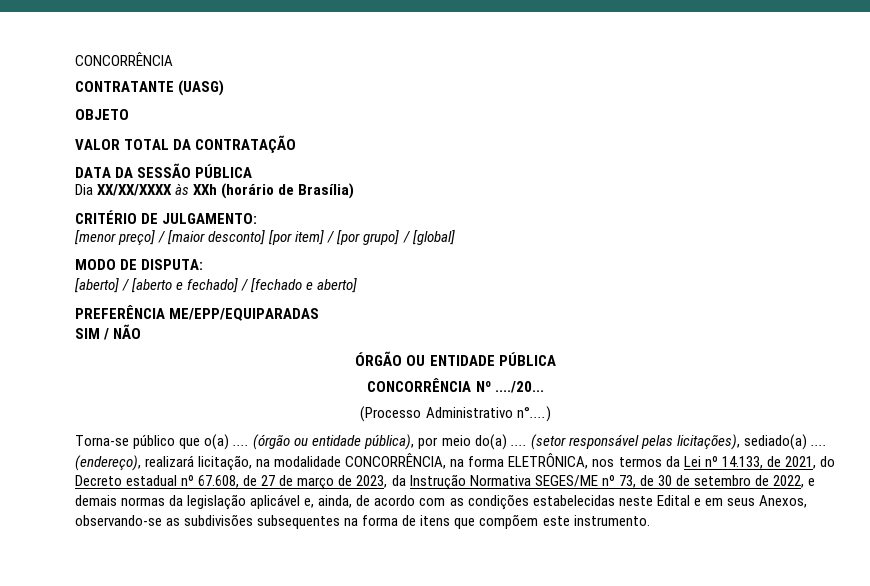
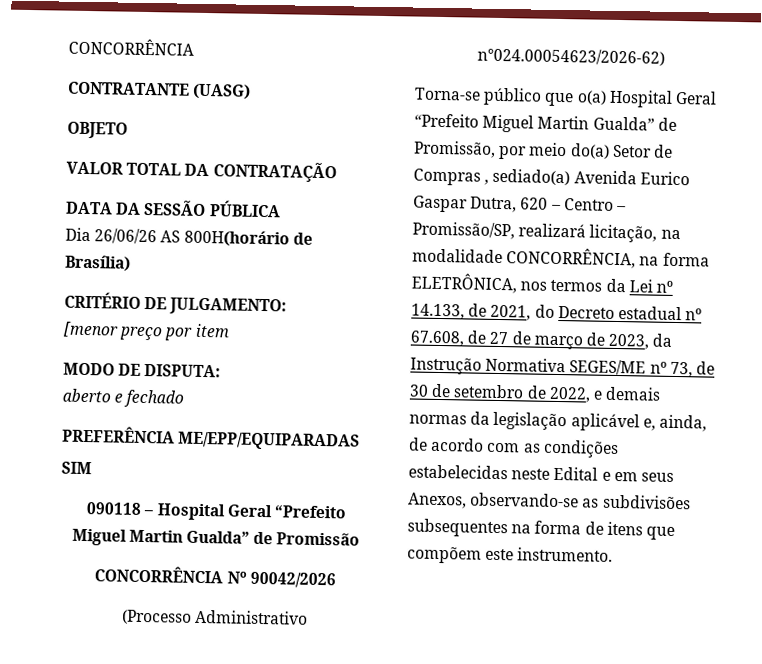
[97,183,275,199] XX/XX/XXXX às XXh (horário -> [94,228,290,248] 26/06/26 AS 800H(horário
[118,230,455,245] [75,259,204,270] [74,278,358,293] [75,305,320,321] [75,324,142,340] [355,351,556,366] preço] / [maior desconto] [por item] / [por grupo] / [global] // MODO DE DISPUTA: // [aberto] / [aberto e fechado] / [fechado e aberto] // PREFERÊNCIA ME/EPP/EQUIPARADAS // SIM / NÃO // ÓRGÃO OU ENTIDADE PÚBLICA -> [119,323,230,341] [63,362,222,378] [62,388,185,408] [62,425,361,451] [61,461,92,475] [86,502,347,521] [71,528,361,546] preço por item // MODO DE DISPUTA: // aberto e fechado // PREFERÊNCIA ME/EPP/EQUIPARADAS // SIM // 090118 – Hospital Geral “Prefeito Miguel Martin Gualda” de Promissão
[494,381,544,393] ..../20... -> [249,571,336,589] 90042/2026
[516,406,551,422] n°....) -> [477,47,665,66] n°024.00054623/2026-62)
[233,434,827,450] [75,455,141,471] .... (órgão ou entidade pública), por meio do(a) .... (setor responsável pelas licitações), sediado(a) .... (endereço), -> [608,89,717,108] [414,113,677,133] [413,140,673,160] [413,168,690,186] [413,195,626,213] [412,221,515,240] Hospital Geral “Prefeito Miguel Martin Gualda” de Promissão, por meio do(a) Setor de Compras , sediado(a) Avenida Eurico Gaspar Dutra, 620 – Centro – Promissão/SP,

